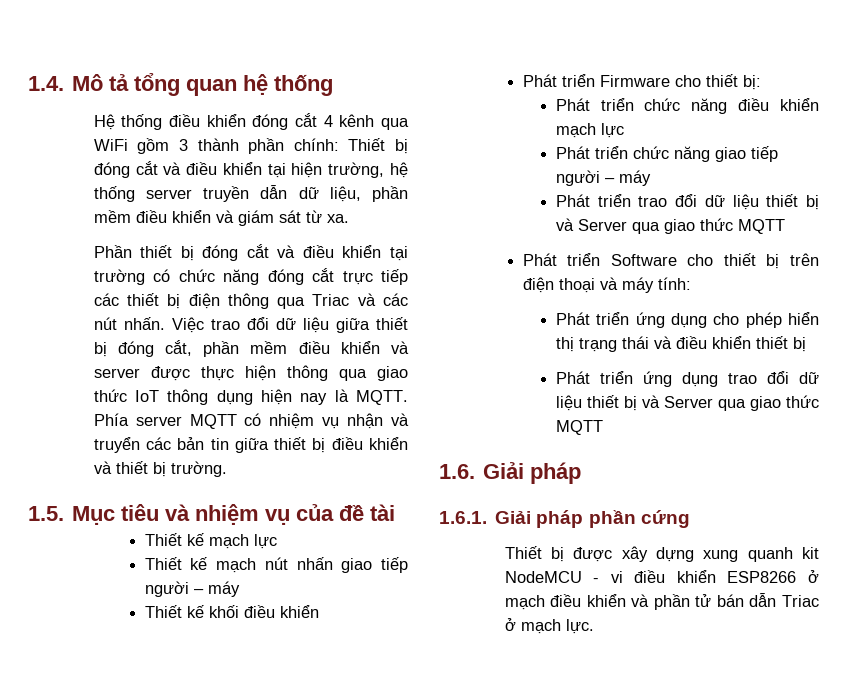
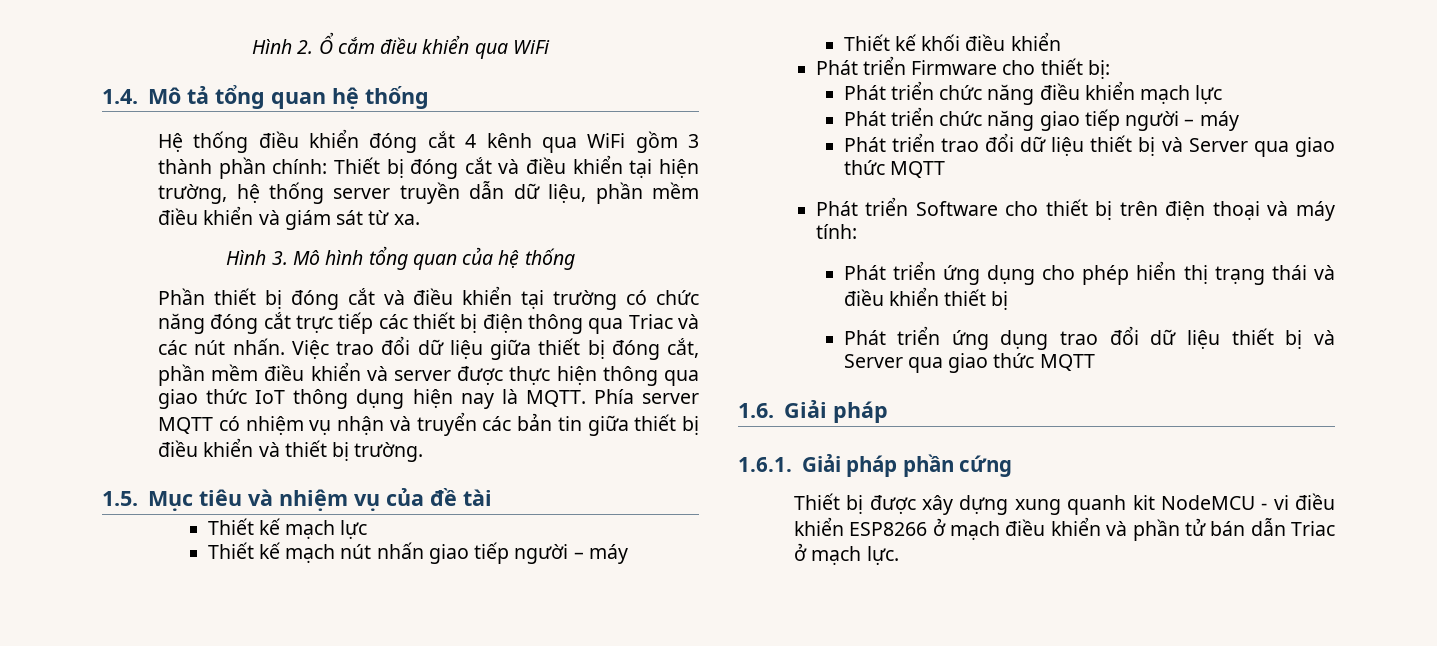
(28, 83) none -> [252,32,550,59] Hình 2. Ổ cắm điều khiển qua WiFi //
(349, 218) none -> [226,246,575,270] // Hình 3. Mô hình tổng quan của hệ thống

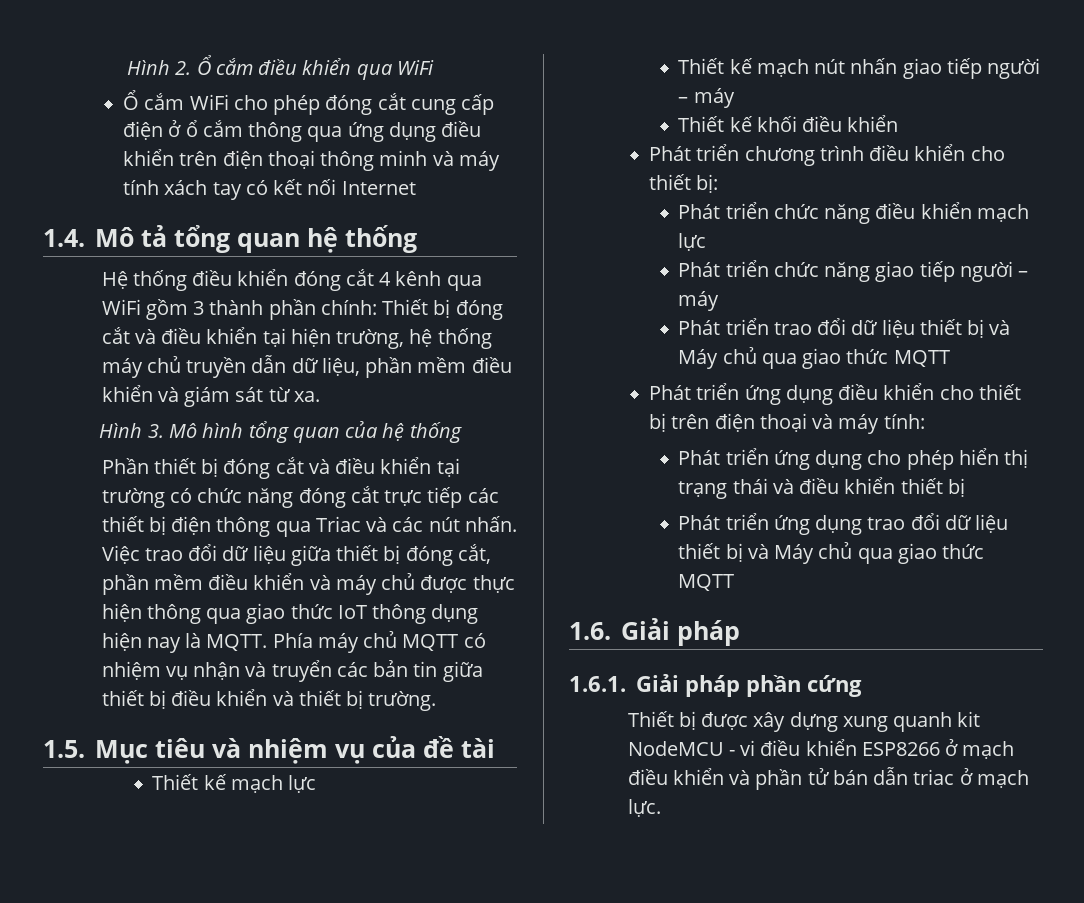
(550, 47) none -> [123,90,495,115] [123,120,482,142] [123,149,500,171] [123,179,416,200] // Ổ cắm WiFi cho phép đóng cắt cung cấp điện ở ổ cắm thông qua ứng dụng điều khiển trên điện thoại thông minh và máy tính xách tay có kết nối Internet
[333,188,391,199] server -> [101,356,181,378] máy chủ
[394,370,452,381] server -> [335,573,416,595] máy chủ
[642,393,699,404] server -> [317,631,398,653] máy chủ
[911,60,998,75] Firmware -> [744,144,966,166] chương trình điều khiển
[1188,138,1248,152] Server -> [678,347,757,369] Máy chủ
[915,201,998,216] Software -> [744,383,935,405] ứng dụng điều khiển
[843,354,903,368] Server -> [774,542,853,564] Máy chủ
[1291,521,1335,536] Triac -> [913,769,955,785] triac

